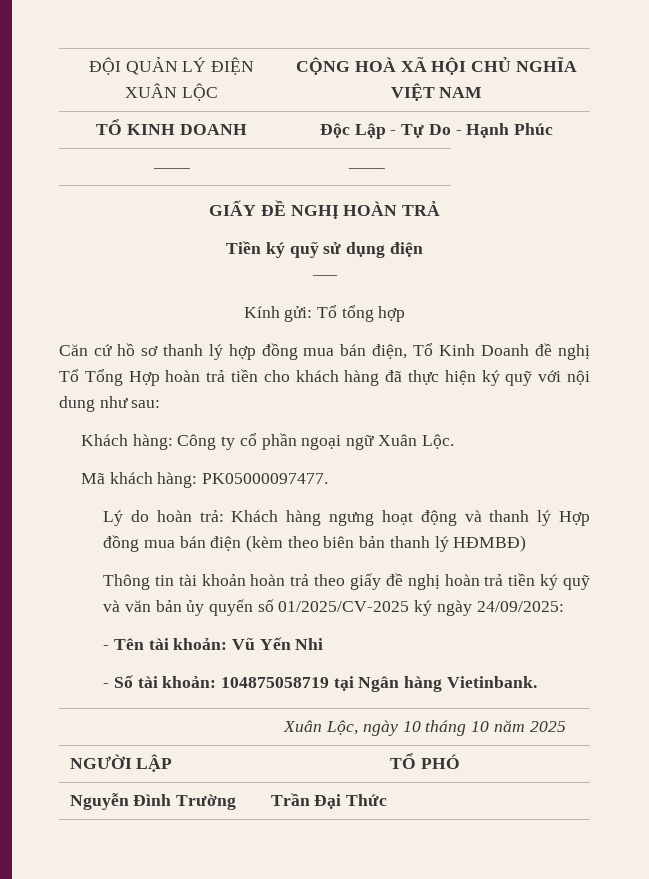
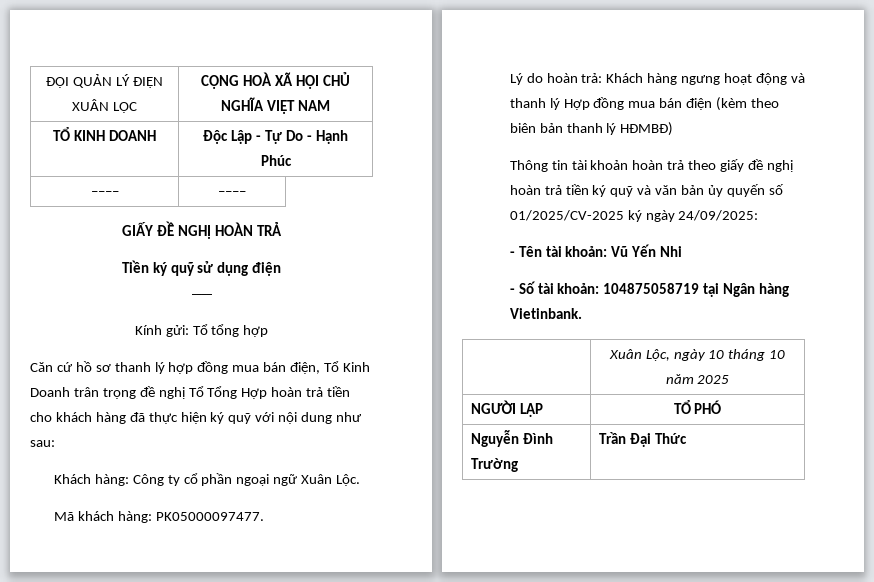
(530, 350) none -> [73,387,136,399] trân trọng

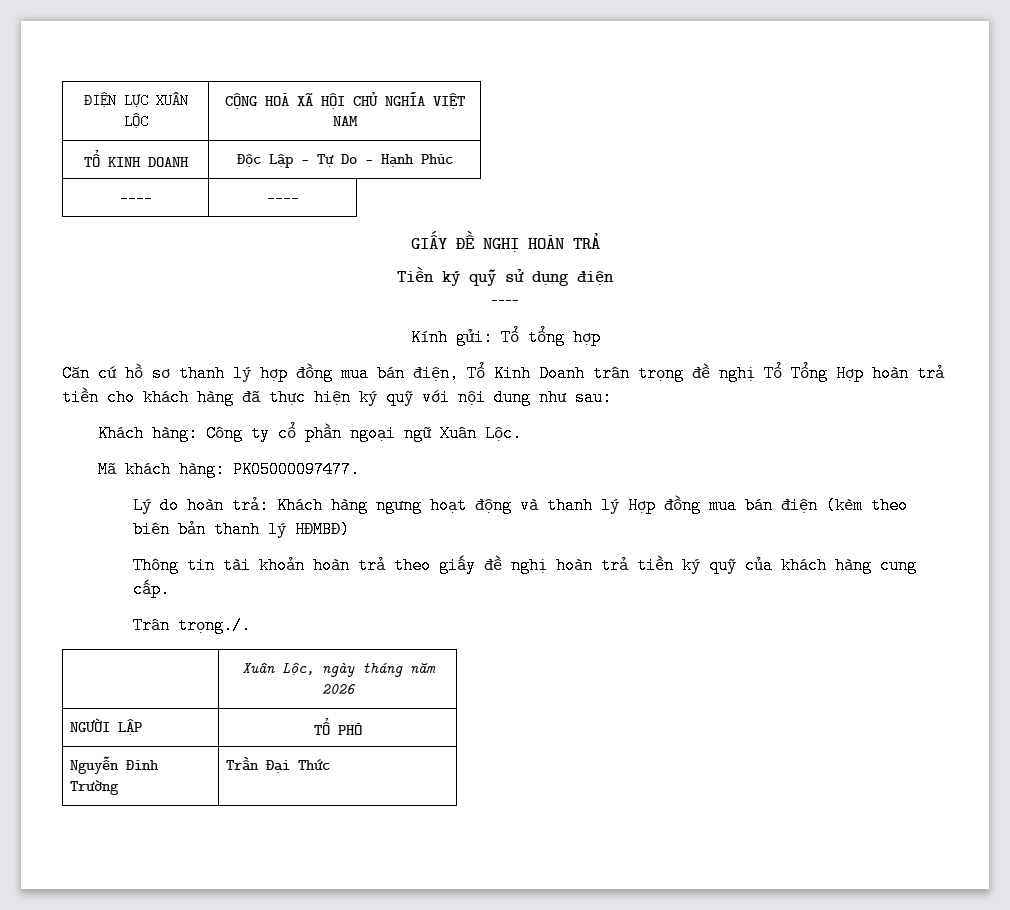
[46,74,163,88] ĐỘI QUẢN LÝ ĐIỆN -> [83,92,148,107] ĐIỆN LỰC
[637,184,784,197] [509,210,759,222] [509,244,683,257] [509,281,790,297] [509,308,582,319] [608,349,786,361] [665,374,730,384] và văn bản ủy quyến số 01/2025/CV-2025 ký ngày 24/09/2025: // - Tên tài khoản: Vũ Yến Nhi // - Số tài khoản: 104875058719 tại Ngân hàng Vietinbank. // | Xuân Lộc, ngày 10 tháng 10 năm 2025 -> [745,557,918,574] [133,579,171,598] [133,617,252,634] [241,662,436,677] [321,684,355,694] của khách hàng cung cấp. // Trân trọng./. // | Xuân Lộc, ngày tháng năm 2026

